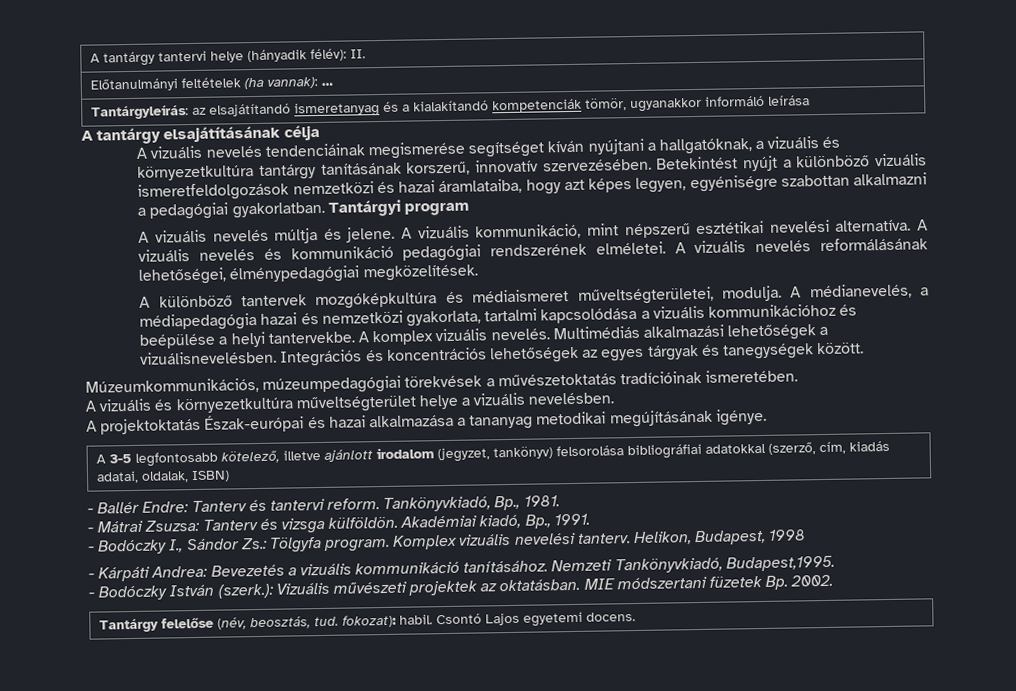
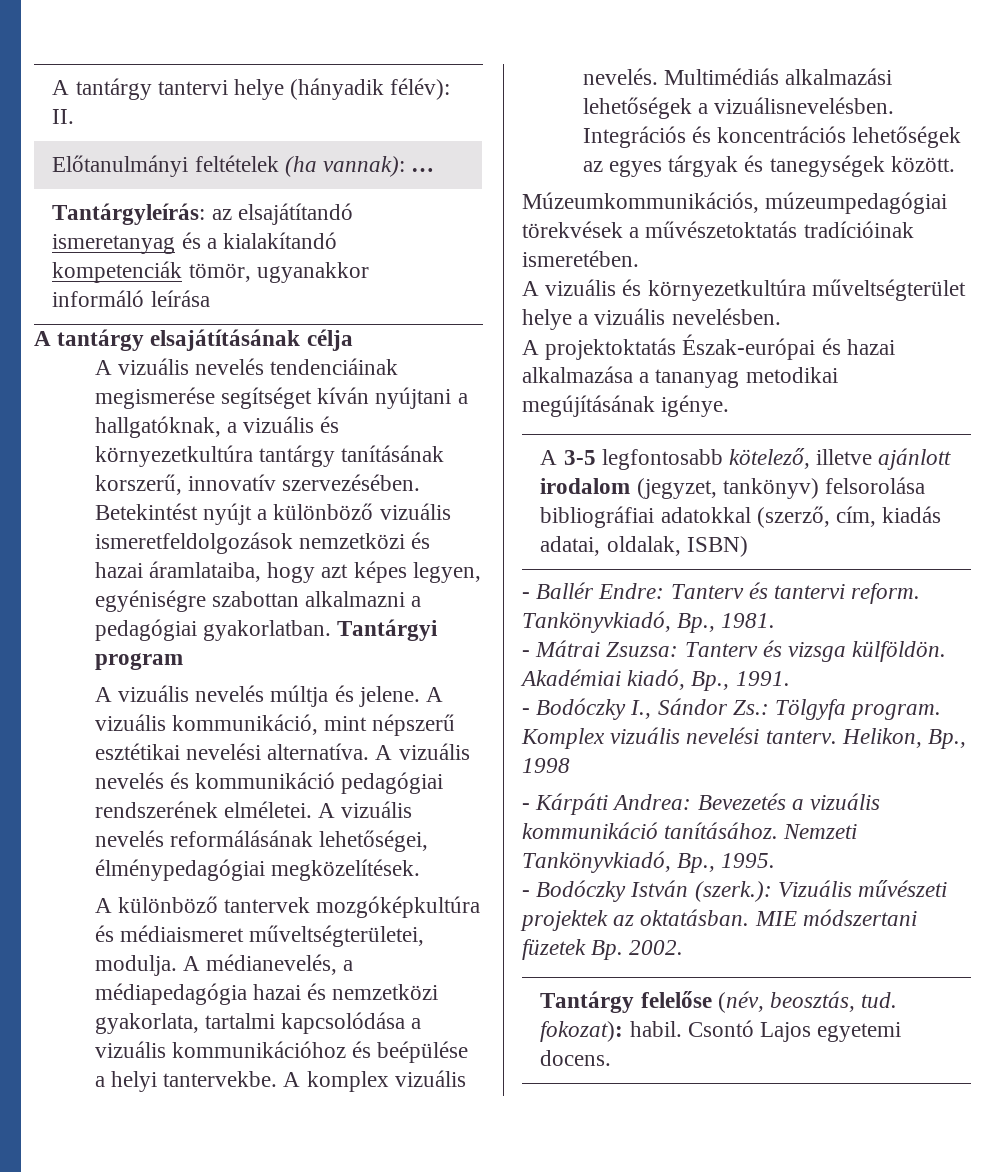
[694,529,767,546] Budapest, -> [928,729,967,749] Bp.,
[725,555,835,572] Budapest,1995. -> [677,853,776,873] Bp., 1995.

